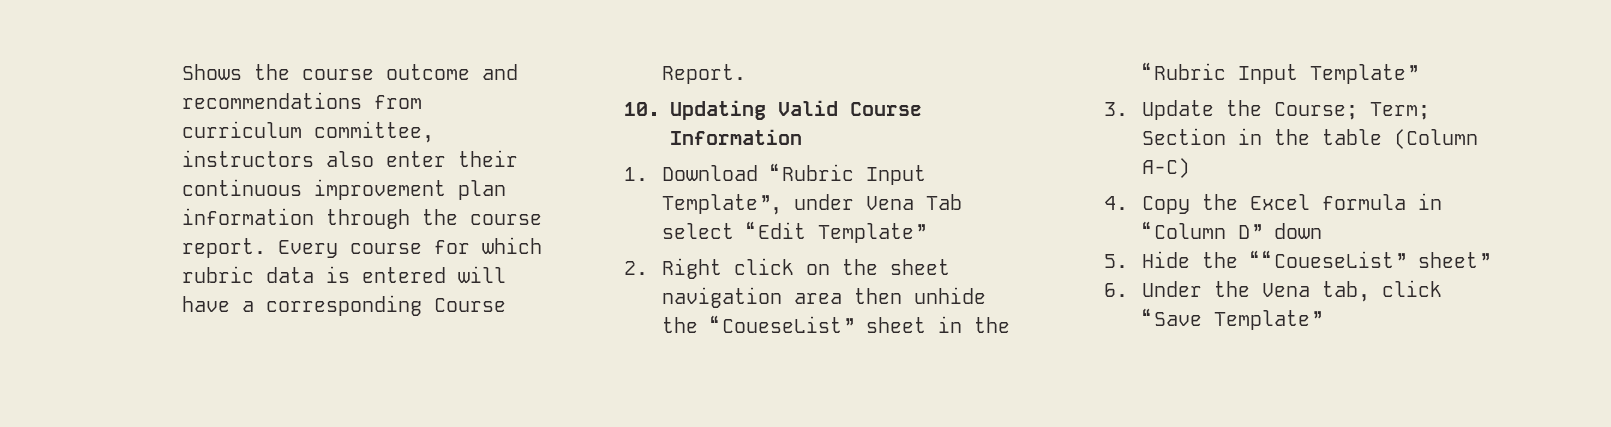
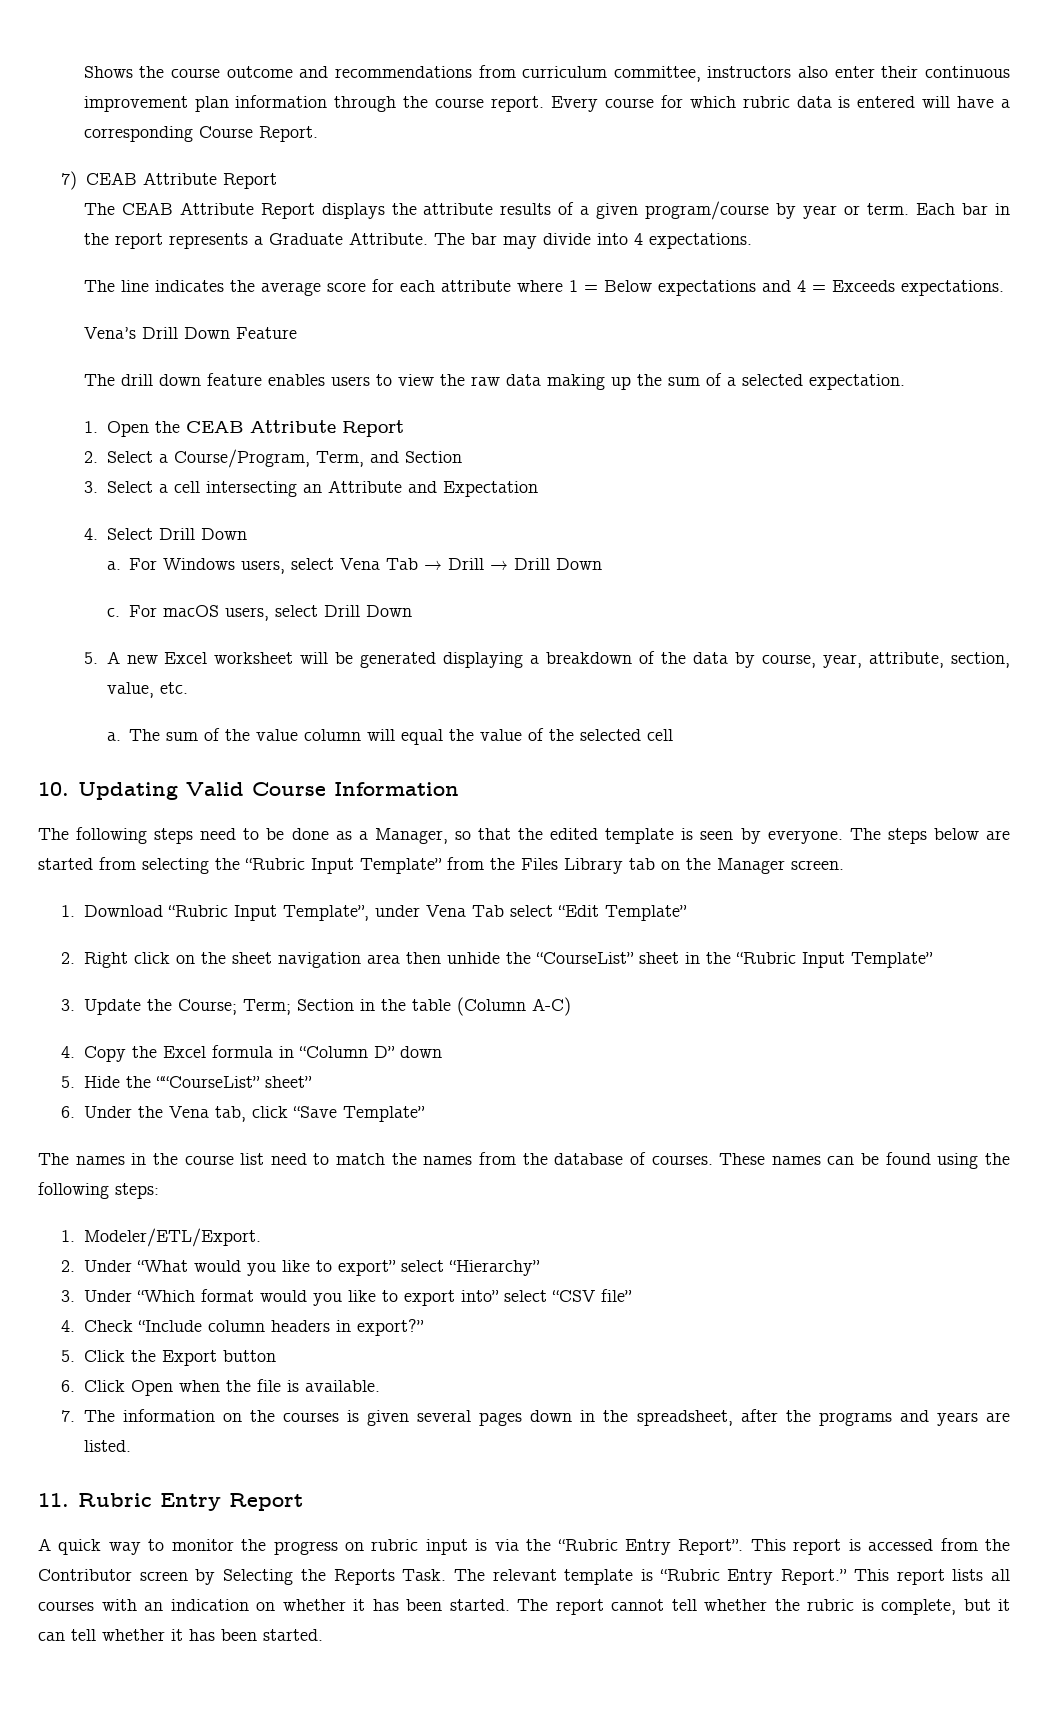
[624,100,923,120] [670,129,803,145] 10. Updating Valid Course Information -> [60,171,277,190] [83,201,1011,220] [83,232,752,249] [83,279,1004,296] [83,327,297,339] [83,373,905,390] [83,420,404,437] [83,449,462,468] [83,480,538,497] [83,528,247,540] [106,558,603,574] [106,605,413,621] [83,651,1011,668] [106,682,188,698] [106,728,674,745] [38,782,459,800] [38,827,1011,844] [38,857,844,874] 7) CEAB Attribute Report // The CEAB Attribute Report displays the attribute results of a given program/course by year or term. Each bar in the report represents a Graduate Attribute. The bar may divide into 4 expectations. // The line indicates the average score for each attribute where 1 = Below expectations and 4 = Exceeds expectations. // Vena’s Drill Down Feature // The drill down feature enables users to view the raw data making up the sum of a selected expectation. // 1. Open the CEAB Attribute Report // 2. Select a Course/Program, Term, and Section // 3. Select a cell intersecting an Attribute and Expectation // 4. Select Drill Down // a. For Windows users, select Vena Tab → Drill → Drill Down // c. For macOS users, select Drill Down // 5. A new Excel worksheet will be generated displaying a breakdown of the data by course, year, attribute, section, value, etc. // a. The sum of the value column will equal the value of the selected cell // 10. Updating Valid Course Information // The following steps need to be done as a Manager, so that the edited template is seen by everyone. The steps below are started from selecting the “Rubric Input Template” from the Files Library tab on the Manager screen.
[710,315,855,333] “CoueseList” -> [535,952,634,964] “CourseList”
[1250,250,1407,268] ““CoueseList” -> [155,1076,260,1088] ““CourseList”
(1323, 320) none -> [38,1152,1010,1169] [38,1182,159,1199] [60,1228,261,1247] [60,1260,540,1276] [60,1289,632,1306] [60,1319,424,1336] [60,1350,276,1366] [60,1379,380,1396] [60,1409,1011,1426] [83,1440,131,1452] [38,1493,303,1511] [38,1538,1011,1555] [38,1569,1011,1585] [38,1599,1010,1615] [38,1629,323,1641] // The names in the course list need to match the names from the database of courses. These names can be found using the following steps: // 1. Modeler/ETL/Export. // 2. Under “What would you like to export” select “Hierarchy” // 3. Under “Which format would you like to export into” select “CSV file” // 4. Check “Include column headers in export?” // 5. Click the Export button // 6. Click Open when the file is available. // 7. The information on the courses is given several pages down in the spreadsheet, after the programs and years are listed. // 11. Rubric Entry Report // A quick way to monitor the progress on rubric input is via the “Rubric Entry Report”. This report is accessed from the Contributor screen by Selecting the Reports Task. The relevant template is “Rubric Entry Report.” This report lists all courses with an indication on whether it has been started. The report cannot tell whether the rubric is complete, but it can tell whether it has been started.

